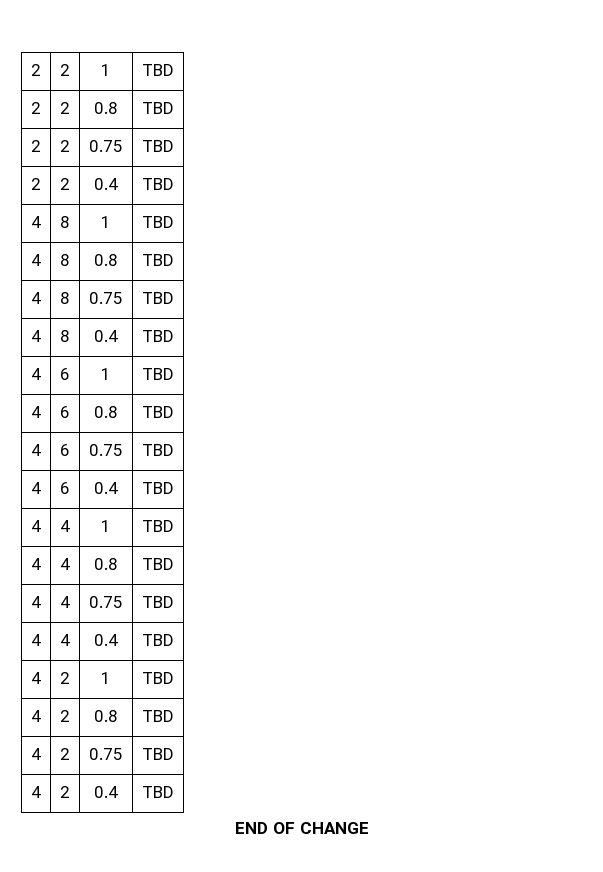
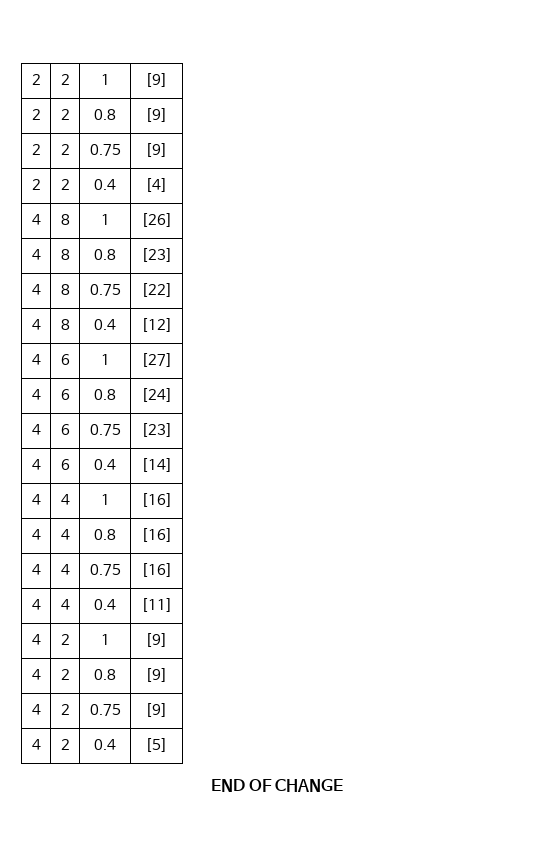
[142,64,174,76] TBD -> [145,73,168,87] [9]
[142,102,174,114] TBD -> [145,108,168,122] [9]
[142,140,174,152] TBD -> [145,143,168,157] [9]
[142,178,174,190] TBD -> [145,178,168,192] [4]
[142,216,174,228] TBD -> [140,213,173,227] [26]
[142,254,174,266] TBD -> [140,248,173,262] [23]
[142,292,174,304] TBD -> [140,283,173,297] [22]
[142,330,174,342] TBD -> [140,318,173,332] [12]
[142,368,174,380] TBD -> [140,353,173,367] [27]
[142,406,174,418] TBD -> [140,388,173,402] [24]
[142,444,174,456] TBD -> [140,423,173,437] [23]
[142,482,174,494] TBD -> [140,458,173,472] [14]
[142,520,174,532] TBD -> [140,493,173,507] [16]
[142,558,174,570] TBD -> [140,528,173,542] [16]
[142,596,174,608] TBD -> [140,563,173,577] [16]
[142,634,174,646] TBD -> [140,598,173,612] [11]
[142,672,174,684] TBD -> [145,633,168,647] [9]
[142,710,174,722] TBD -> [145,668,168,682] [9]
[142,748,174,760] TBD -> [145,703,168,717] [9]
[142,786,174,798] TBD -> [145,738,168,752] [5]

